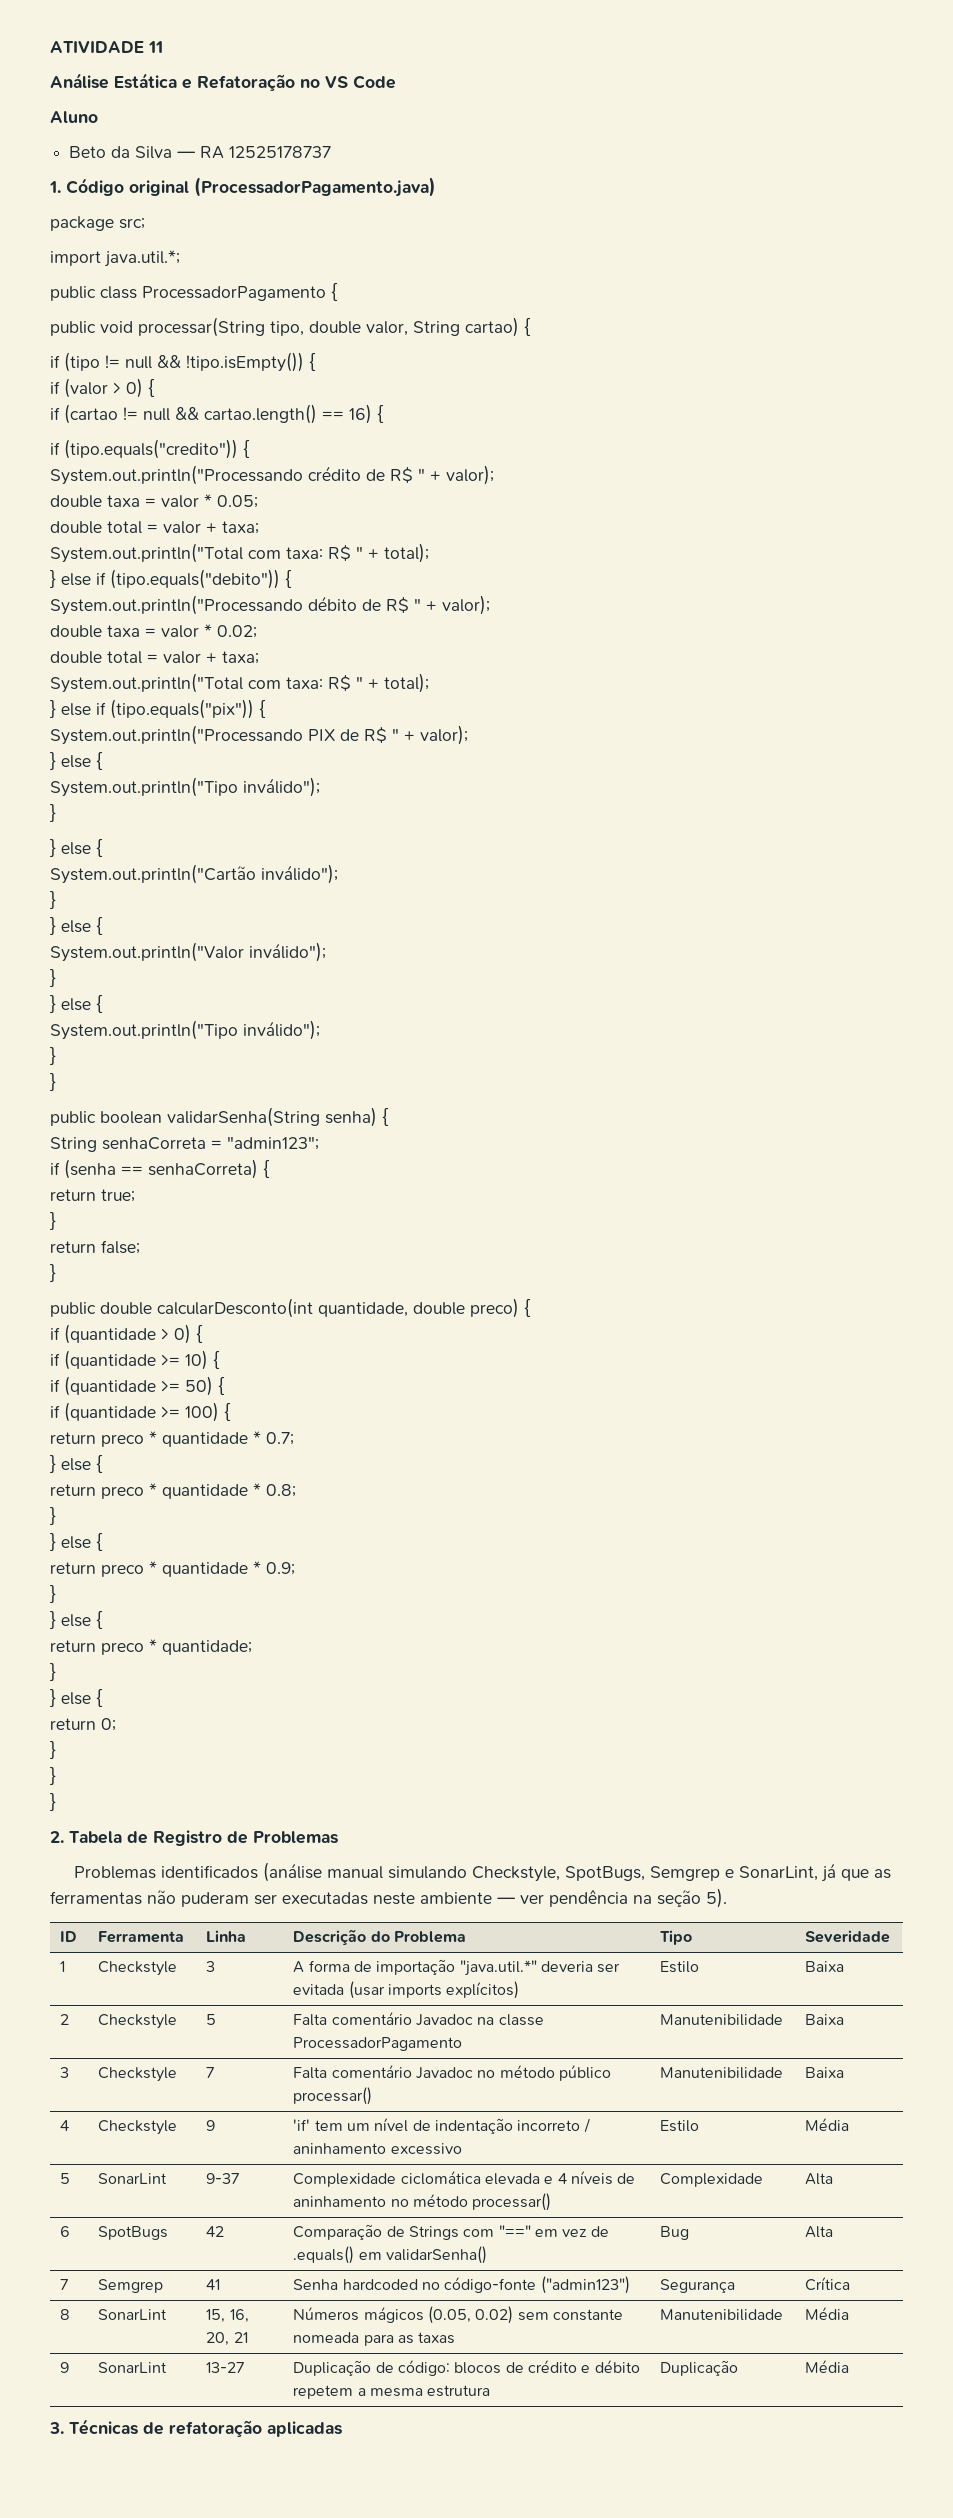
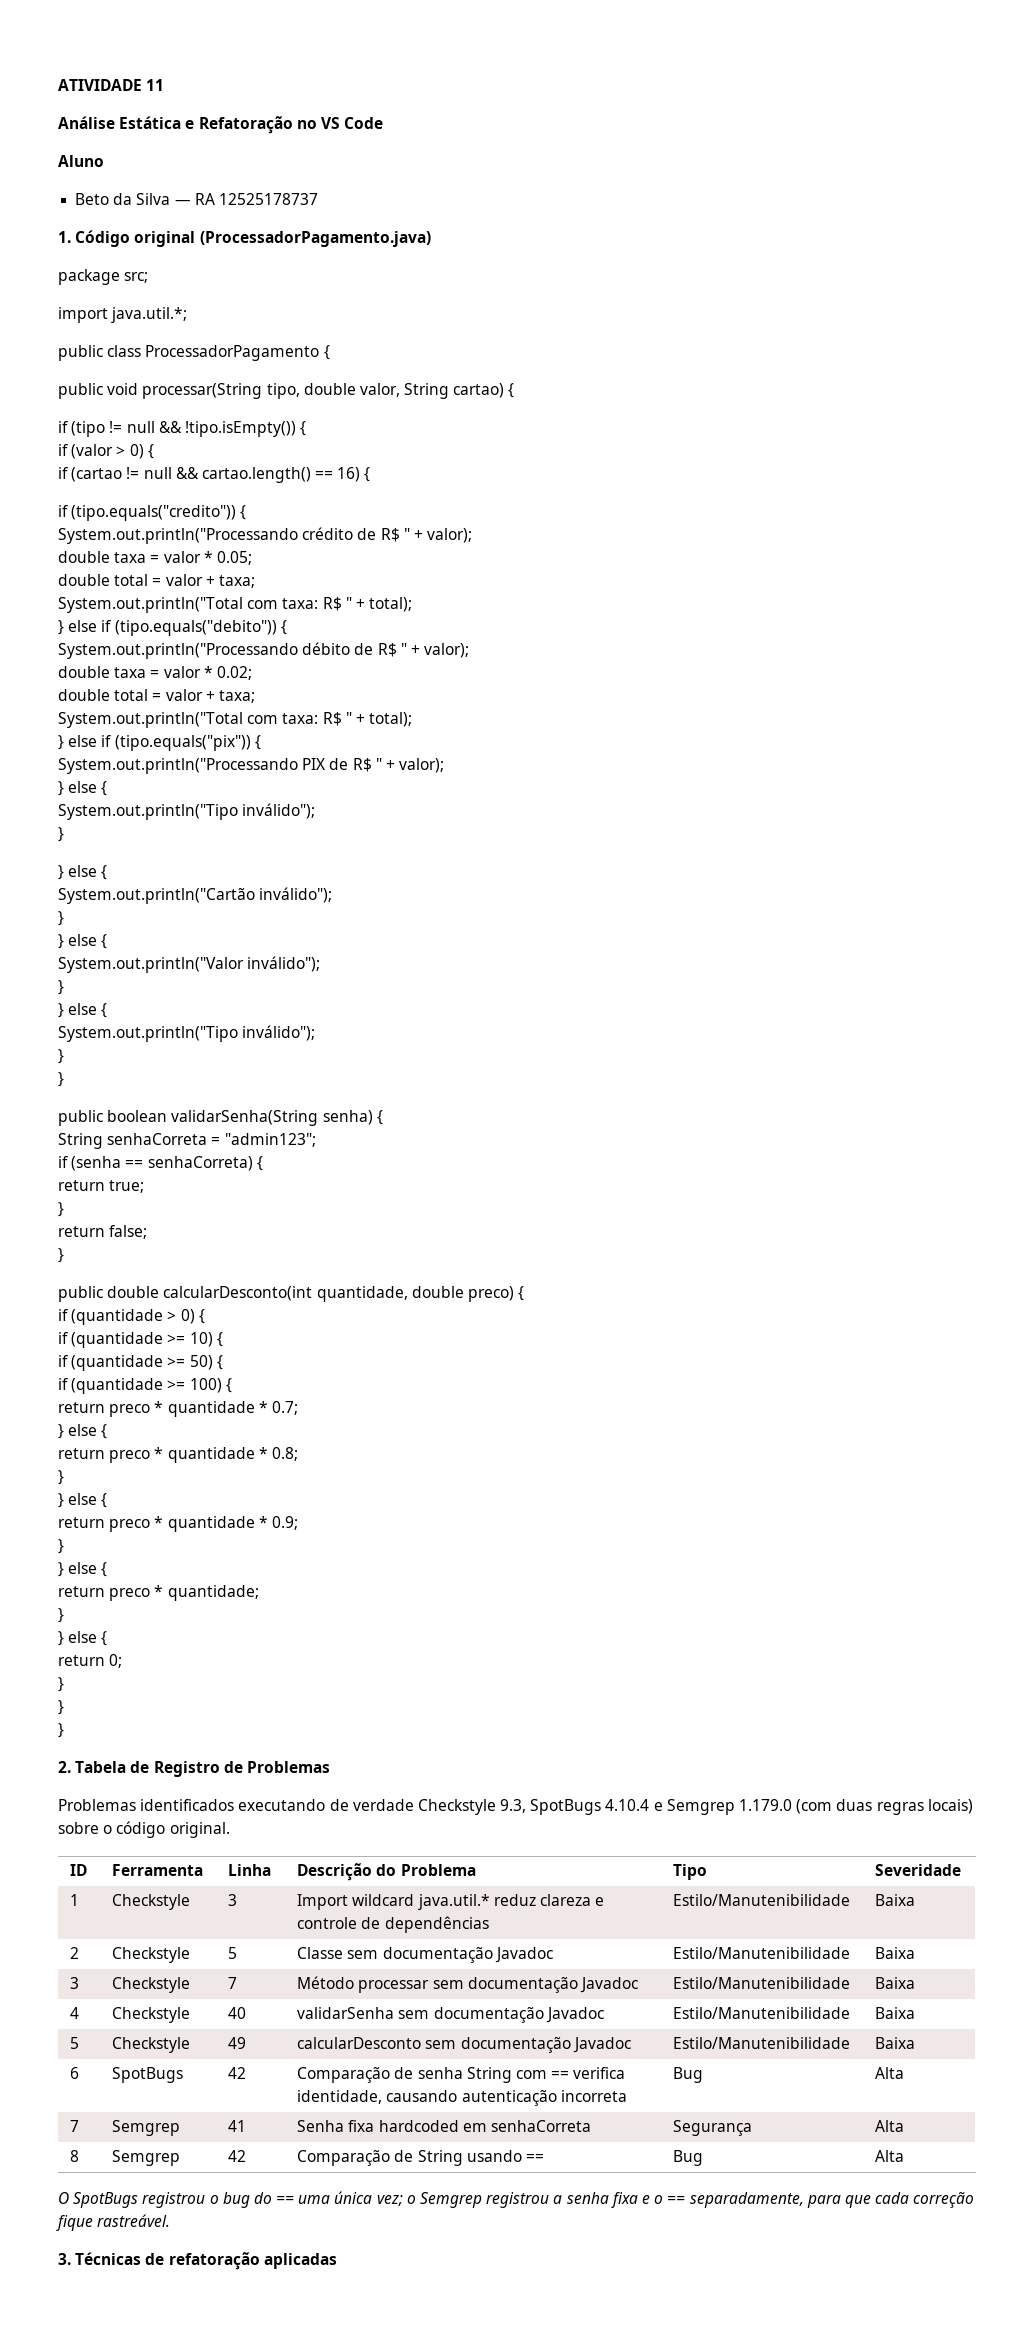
[263,1862,892,1882] [50,1888,727,1908] (análise manual simulando Checkstyle, SpotBugs, Semgrep e SonarLint, já que as ferramentas não puderam ser executadas neste ambiente — ver pendência na seção 5). -> [238,1799,973,1815] [58,1821,230,1838] executando de verdade Checkstyle 9.3, SpotBugs 4.10.4 e Semgrep 1.179.0 (com duas regras locais) sobre o código original.
[293,1959,621,1976] [293,1981,520,1999] [660,1961,700,1973] [805,1961,845,1972] [60,2014,70,2025] [98,2014,178,2029] [206,2014,217,2025] [293,2012,544,2026] [293,2037,463,2051] [660,2014,784,2026] [805,2014,845,2025] [60,2067,70,2078] [98,2067,178,2082] [206,2067,216,2078] [293,2065,612,2081] [293,2087,373,2105] [660,2067,784,2079] [805,2067,845,2078] [60,2120,70,2131] [98,2120,178,2135] [206,2120,216,2131] [293,2118,590,2134] [293,2143,462,2155] [660,2120,700,2132] [805,2118,850,2131] [60,2173,71,2184] [98,2173,168,2184] [206,2173,241,2184] [293,2171,636,2187] [293,2193,552,2211] [660,2173,764,2187] [805,2173,834,2185] A forma de importação "java.util.*" deveria ser evitada (usar imports explícitos) | Estilo | Baixa // 2 | Checkstyle | 5 | Falta comentário Javadoc na classe ProcessadorPagamento | Manutenibilidade | Baixa // 3 | Checkstyle | 7 | Falta comentário Javadoc no método público processar() | Manutenibilidade | Baixa // 4 | Checkstyle | 9 | 'if' tem um nível de indentação incorreto / aninhamento excessivo | Estilo | Média // 5 | SonarLint | 9-37 | Complexidade ciclomática elevada e 4 níveis de aninhamento no método processar() | Complexidade | Alta -> [297,1894,605,1910] [297,1916,489,1933] [673,1894,851,1906] [875,1894,916,1906] [70,1947,80,1959] [112,1947,191,1963] [228,1947,238,1959] [297,1947,553,1963] [673,1947,851,1959] [875,1947,916,1959] [70,1977,80,1989] [112,1977,191,1993] [228,1977,238,1989] [297,1976,638,1993] [673,1977,851,1989] [875,1977,916,1989] [70,2007,80,2019] [112,2007,191,2023] [228,2007,247,2019] [297,2007,604,2023] [673,2007,851,2019] [875,2007,916,2019] [70,2037,80,2049] [112,2037,191,2053] [228,2037,247,2049] [297,2037,631,2053] [673,2037,851,2049] [875,2037,916,2049] Import wildcard java.util.* reduz clareza e controle de dependências | Estilo/Manutenibilidade | Baixa // 2 | Checkstyle | 5 | Classe sem documentação Javadoc | Estilo/Manutenibilidade | Baixa // 3 | Checkstyle | 7 | Método processar sem documentação Javadoc | Estilo/Manutenibilidade | Baixa // 4 | Checkstyle | 40 | validarSenha sem documentação Javadoc | Estilo/Manutenibilidade | Baixa // 5 | Checkstyle | 49 | calcularDesconto sem documentação Javadoc | Estilo/Manutenibilidade | Baixa
[409,2225,609,2240] [293,2246,488,2264] Strings com "==" em vez de .equals() em validarSenha() -> [417,2067,626,2083] [297,2090,627,2106] senha String com == verifica identidade, causando autenticação incorreta
[342,2276,630,2294] hardcoded no código-fonte ("admin123") -> [348,2120,591,2132] fixa hardcoded em senhaCorreta
[805,2277,851,2291] Crítica -> [875,2120,905,2132] Alta
[98,2309,168,2320] [206,2309,249,2323] [206,2332,248,2346] [293,2306,624,2324] [293,2332,456,2346] [660,2309,784,2321] [805,2307,850,2320] [60,2362,70,2373] [98,2362,168,2373] [206,2362,246,2373] [293,2360,640,2376] [293,2385,491,2399] [660,2360,739,2376] [805,2360,850,2373] SonarLint | 15, 16, 20, 21 | Números mágicos (0.05, 0.02) sem constante nomeada para as taxas | Manutenibilidade | Média // 9 | SonarLint | 13-27 | Duplicação de código: blocos de crédito e débito repetem a mesma estrutura | Duplicação | Média -> [112,2150,181,2166] [228,2150,247,2162] [297,2150,544,2166] [673,2150,704,2166] [875,2150,905,2162] [58,2191,975,2208] [56,2214,171,2231] Semgrep | 42 | Comparação de String usando == | Bug | Alta // O SpotBugs registrou o bug do == uma única vez; o Semgrep registrou a senha fixa e o == separadamente, para que cada correção fique rastreável.

